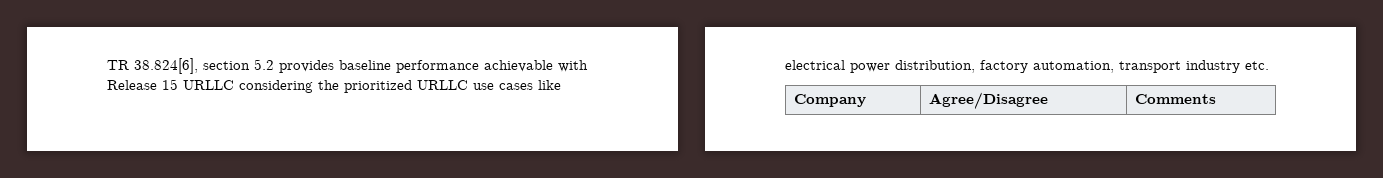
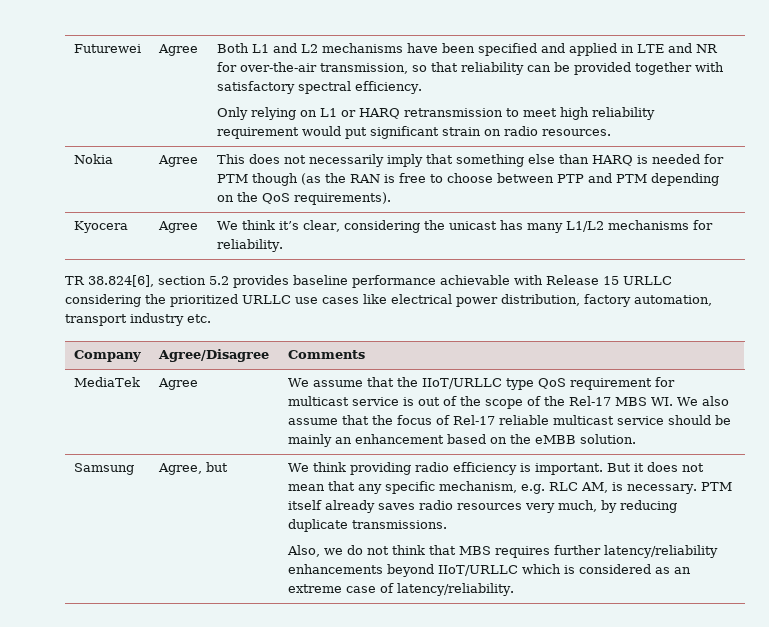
(107, 65) none -> [73,44,141,53] [157,44,198,56] [216,43,718,56] [216,62,724,75] [216,81,422,94] [216,107,655,120] [216,126,611,139] [73,154,113,164] [157,155,198,167] [216,154,724,167] [216,173,719,186] [216,192,391,205] [73,221,128,233] [157,221,198,233] [216,220,713,233] [216,239,283,252] Futurewei | Agree | Both L1 and L2 mechanisms have been specified and applied in LTE and NR for over-the-air transmission, so that reliability can be provided together with satisfactory spectral efficiency. // Only relying on L1 or HARQ retransmission to meet high reliability requirement would put significant strain on radio resources. // Nokia | Agree | This does not necessarily imply that something else than HARQ is needed for PTM though (as the RAN is free to choose between PTP and PTM depending on the QoS requirements). // Kyocera | Agree | We think it’s clear, considering the unicast has many L1/L2 mechanisms for reliability. //
(1217, 99) none -> [73,377,140,387] [157,378,198,390] [287,377,675,390] [287,396,729,409] [287,415,731,425] [287,434,636,447] [73,463,134,475] [157,462,228,475] [287,462,704,475] [287,481,732,494] [287,500,677,513] [287,519,447,532] [286,545,718,558] [287,564,691,577] [287,583,514,596] // MediaTek | Agree | We assume that the IIoT/URLLC type QoS requirement for multicast service is out of the scope of the Rel-17 MBS WI. We also assume that the focus of Rel-17 reliable multicast service should be mainly an enhancement based on the eMBB solution. // Samsung | Agree, but | We think providing radio efficiency is important. But it does not mean that any specific mechanism, e.g. RLC AM, is necessary. PTM itself already saves radio resources very much, by reducing duplicate transmissions. // Also, we do not think that MBS requires further latency/reliability enhancements beyond IIoT/URLLC which is considered as an extreme case of latency/reliability.

